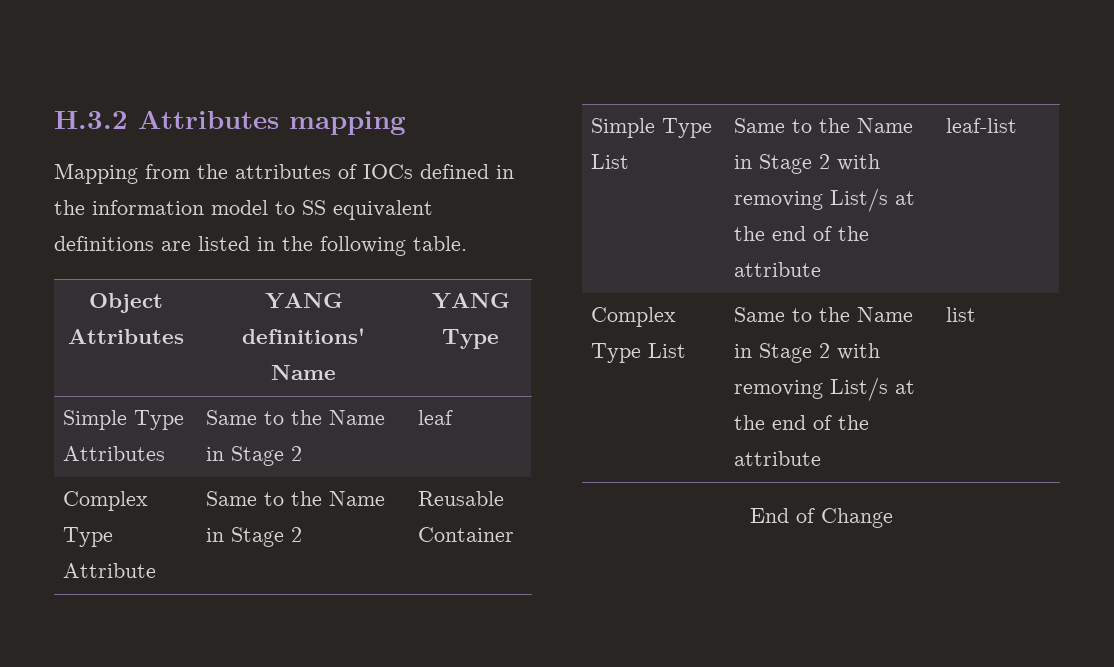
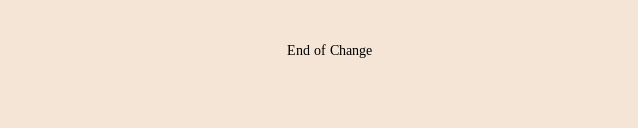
[54,110,406,135] [54,163,514,184] [54,200,433,220] [54,236,467,256] [89,293,163,313] [68,329,184,344] [264,293,343,309] [242,328,365,344] [271,365,336,380] [431,293,510,309] [442,329,499,349] [63,410,185,430] [63,446,166,461] [206,410,386,425] [206,446,303,466] [418,410,454,425] [63,491,149,511] [63,527,114,547] [63,563,157,578] [206,491,386,506] [206,527,303,547] [418,491,505,506] [418,527,515,542] [591,118,713,138] [591,154,630,169] [734,118,914,133] [734,154,881,174] [734,188,916,212] [734,226,870,241] [734,262,822,277] [946,118,1018,133] [591,307,677,327] [591,343,687,363] [734,307,914,322] [734,343,881,363] [734,377,916,401] [734,415,870,430] [734,451,822,466] [946,307,977,322] H.3.2 Attributes mapping // Mapping from the attributes of IOCs defined in the information model to SS equivalent definitions are listed in the following table. // Object Attributes | YANG definitions' Name | YANG Type // Simple Type Attributes | Same to the Name in Stage 2 | leaf // Complex Type Attribute | Same to the Name in Stage 2 | Reusable Container // Simple Type List | Same to the Name in Stage 2 with removing List/s at the end of the attribute | leaf-list // Complex Type List | Same to the Name in Stage 2 with removing List/s at the end of the attribute | list // -> (286, 50) none

